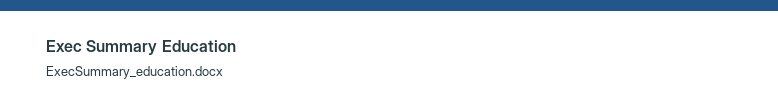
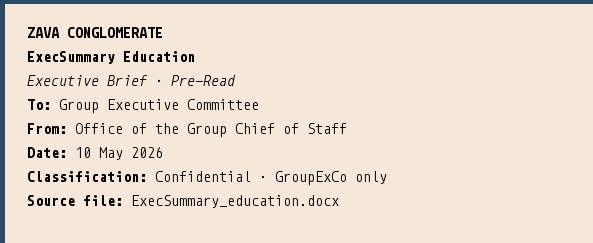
[46,40,236,55] Exec Summary Education // -> [27,27,163,38] [27,51,195,64] [27,75,236,86] [27,99,259,113] [27,123,347,137] [27,147,163,160] [27,171,387,185] [27,195,123,206] ZAVA CONGLOMERATE // ExecSummary Education // Executive Brief · Pre-Read // To: Group Executive Committee // From: Office of the Group Chief of Staff // Date: 10 May 2026 // Classification: Confidential · GroupExCo only // Source file:

